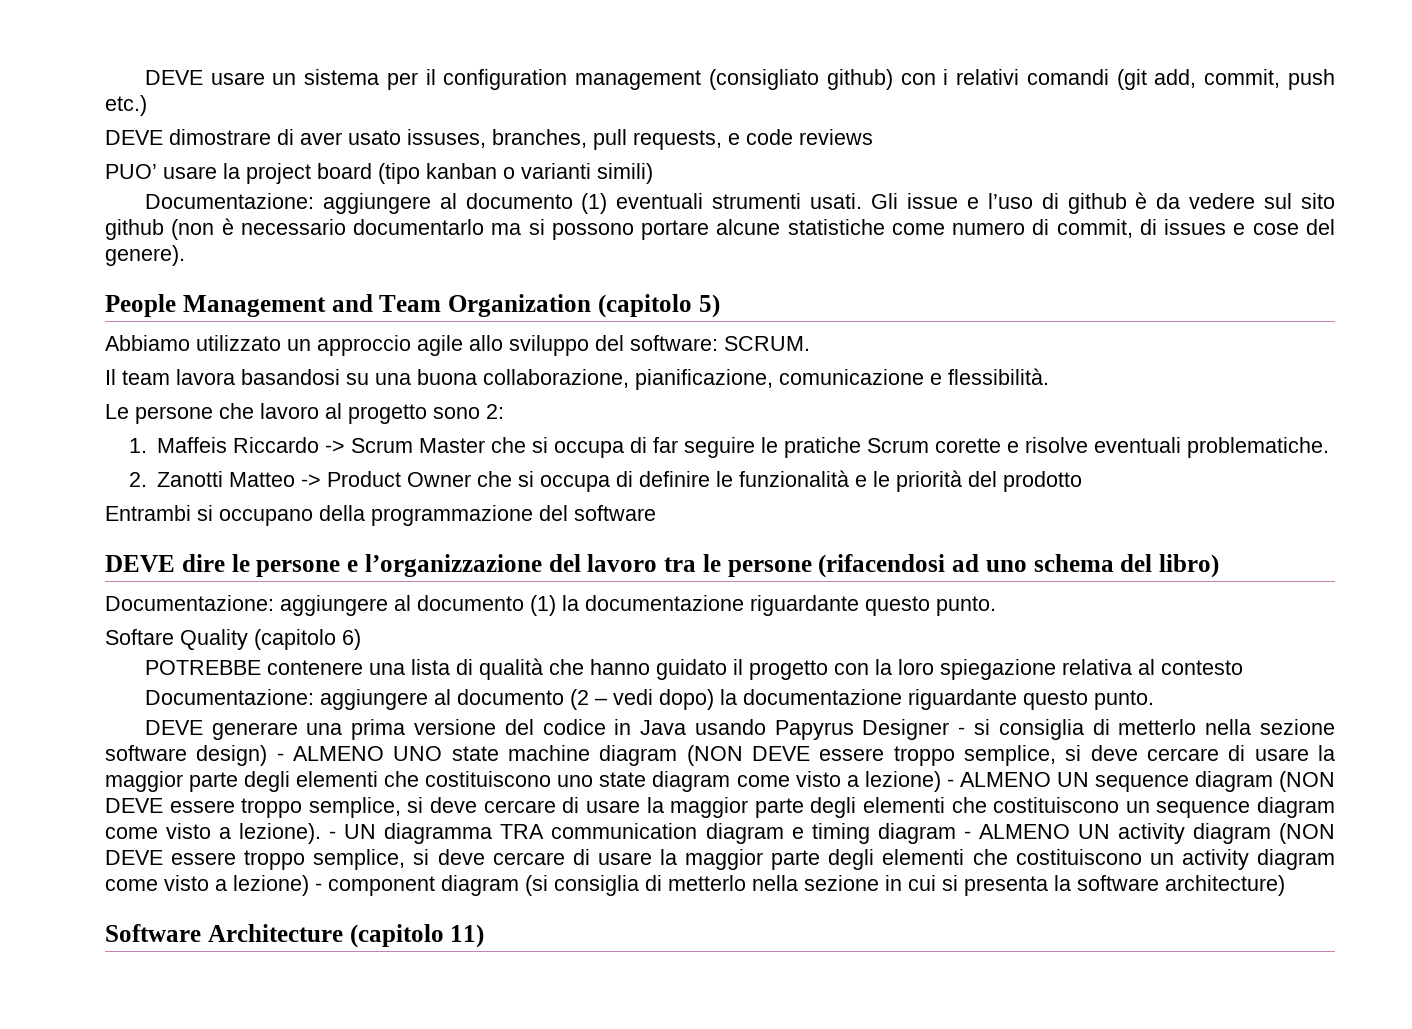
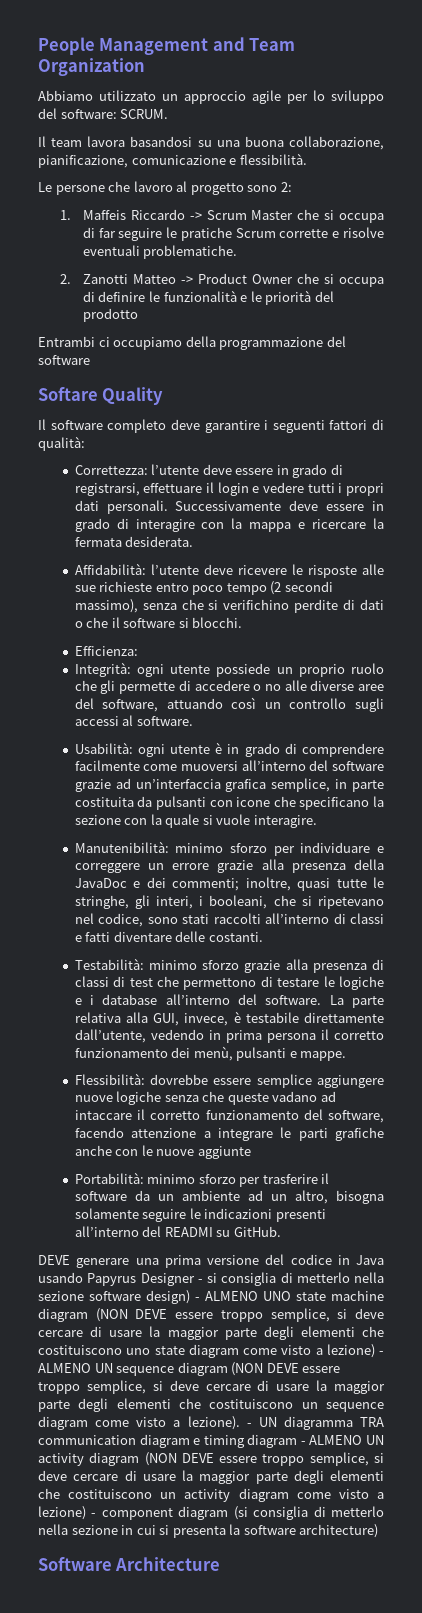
[144,69,1335,90] [105,95,147,116] [105,129,873,150] [105,163,653,184] [144,192,1336,214] [105,218,1336,240] [105,245,185,266] DEVE usare un sistema per il configuration management (consigliato github) con i relativi comandi (git add, commit, push etc.) // DEVE dimostrare di aver usato issuses, branches, pull requests, e code reviews // PUO’ usare la project board (tipo kanban o varianti simili) // Documentazione: aggiungere al documento (1) eventuali strumenti usati. Gli issue e l’uso di github è da vedere sul sito github (non è necessario documentarlo ma si possono portare alcune statistiche come numero di commit, di issues e cose del genere). // -> (38, 46) none
[597,294,720,318] (capitolo 5) -> (145, 67) none
[469,335,503,351] allo -> [287,90,325,104] per lo
[935,438,1002,453] corette -> [279,229,329,238] corrette
[197,505,313,526] si occupano -> [98,337,183,350] ci occupiamo
[105,554,1219,578] [105,595,996,616] [105,629,361,650] [144,658,1243,680] [144,689,1154,710] DEVE dire le persone e l’organizzazione del lavoro tra le persone (rifacendosi ad uno schema del libro) // Documentazione: aggiungere al documento (1) la documentazione riguardante questo punto. // Softare Quality (capitolo 6) // POTREBBE contenere una lista di qualità che hanno guidato il progetto con la loro spiegazione relativa al contesto // Documentazione: aggiungere al documento (2 – vedi dopo) la documentazione riguardante questo punto. -> [38,387,164,405] [38,419,384,433] [38,436,85,451] [74,464,343,478] [74,482,385,496] [74,500,384,514] [74,518,385,532] [74,536,194,547] [74,563,384,578] [74,581,333,595] [74,599,384,613] [74,617,243,628] [74,646,138,656] [74,662,384,677] [74,680,384,694] [74,697,384,712] [74,715,193,726] [74,742,385,757] [74,760,384,771] [74,778,384,792] [74,796,384,810] [74,814,317,828] [74,841,384,856] [74,859,384,873] [74,877,384,891] [74,895,384,909] [74,913,384,927] [74,931,263,942] [74,958,384,973] [74,976,384,990] [74,994,384,1008] [74,1011,384,1026] [74,1029,384,1043] [74,1046,347,1061] [74,1073,384,1088] [74,1091,336,1105] [74,1109,384,1123] [74,1127,384,1141] [74,1145,251,1159] [74,1172,330,1187] [74,1190,384,1204] [74,1208,326,1222] [74,1226,281,1237] Softare Quality // Il software completo deve garantire i seguenti fattori di qualità: // Correttezza: l’utente deve essere in grado di registrarsi, effettuare il login e vedere tutti i propri dati personali. Successivamente deve essere in grado di interagire con la mappa e ricercare la fermata desiderata. // Affidabilità: l’utente deve ricevere le risposte alle sue richieste entro poco tempo (2 secondi massimo), senza che si verifichino perdite di dati o che il software si blocchi. // Efficienza: // Integrità: ogni utente possiede un proprio ruolo che gli permette di accedere o no alle diverse aree del software, attuando così un controllo sugli accessi al software. // Usabilità: ogni utente è in grado di comprendere facilmente come muoversi all’interno del software grazie ad un’interfaccia grafica semplice, in parte costituita da pulsanti con icone che specificano la sezione con la quale si vuole interagire. // Manutenibilità: minimo sforzo per individuare e correggere un errore grazie alla presenza della JavaDoc e dei commenti; inoltre, quasi tutte le stringhe, gli interi, i booleani, che si ripetevano nel codice, sono stati raccolti all’interno di classi e fatti diventare delle costanti. // Testabilità: minimo sforzo grazie alla presenza di classi di test che permettono di testare le logiche e i database all’interno del software. La parte relativa alla GUI, invece, è testabile direttamente dall’utente, vedendo in prima persona il corretto funzionamento dei menù, pulsanti e mappe. // Flessibilità: dovrebbe essere semplice aggiungere nuove logiche senza che queste vadano ad intaccare il corretto funzionamento del software, facendo attenzione a integrare le parti grafiche anche con le nuove aggiunte // Portabilità: minimo sforzo per trasferire il software da un ambiente ad un altro, bisogna solamente seguire le indicazioni presenti all’interno del READMI su GitHub.
[349,924,485,948] (capitolo 11) -> (221, 1564) none

